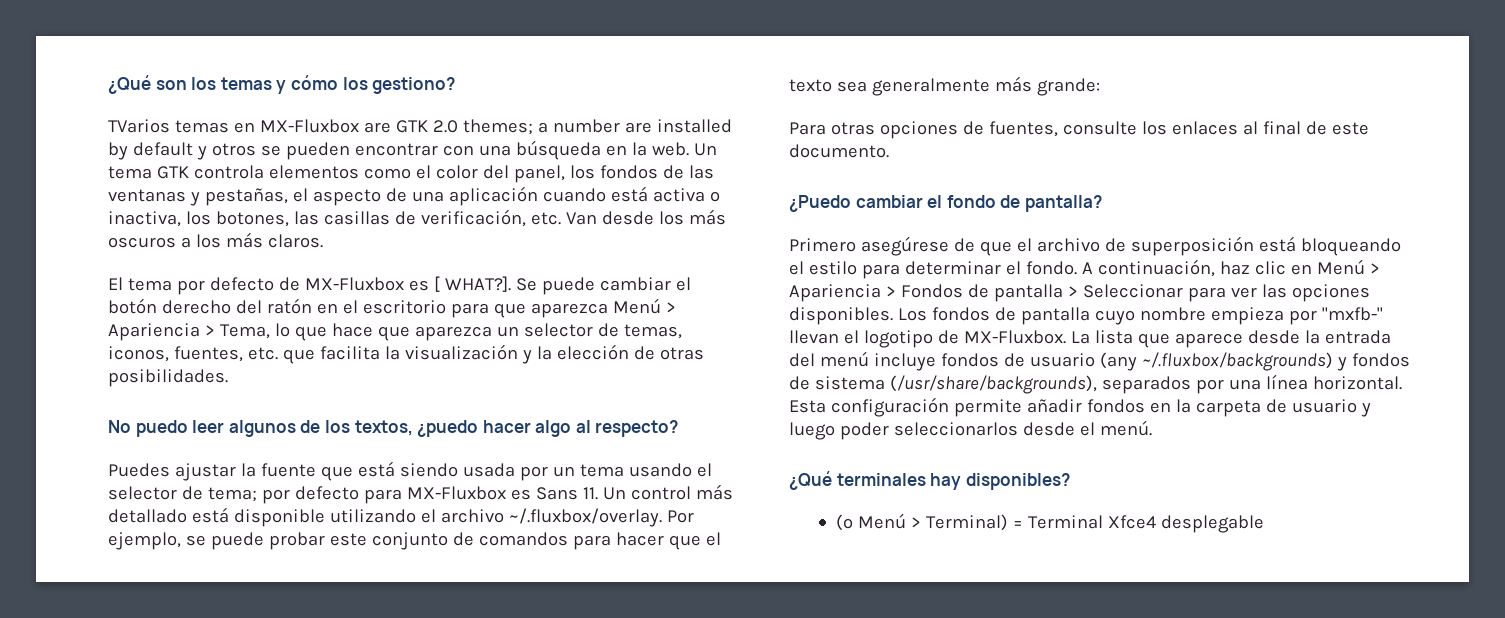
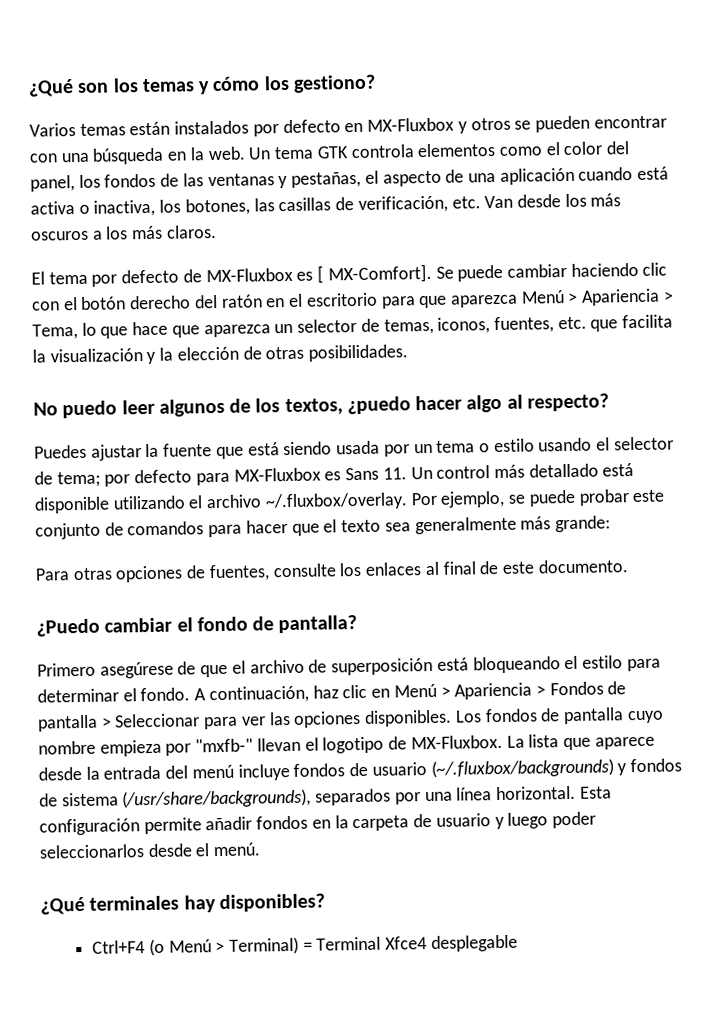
[108,119,732,135] [108,142,193,160] TVarios temas en MX-Fluxbox are GTK 2.0 themes; a number are installed by default -> [29,117,455,137] Varios temas están instalados por defecto en MX-Fluxbox
[444,276,511,292] WHAT?]. -> [327,263,432,284] MX-Comfort].
(671, 284) none -> [570,262,668,277] [32,301,60,311] haciendo clic con
(624, 470) none -> [478,438,535,453] o estilo
[1099,352,1333,371] (any ~/.fluxbox/backgrounds) -> [430,758,614,778] (~/.fluxbox/backgrounds)
(1070, 481) none -> [92,940,146,954] Ctrl+F4

